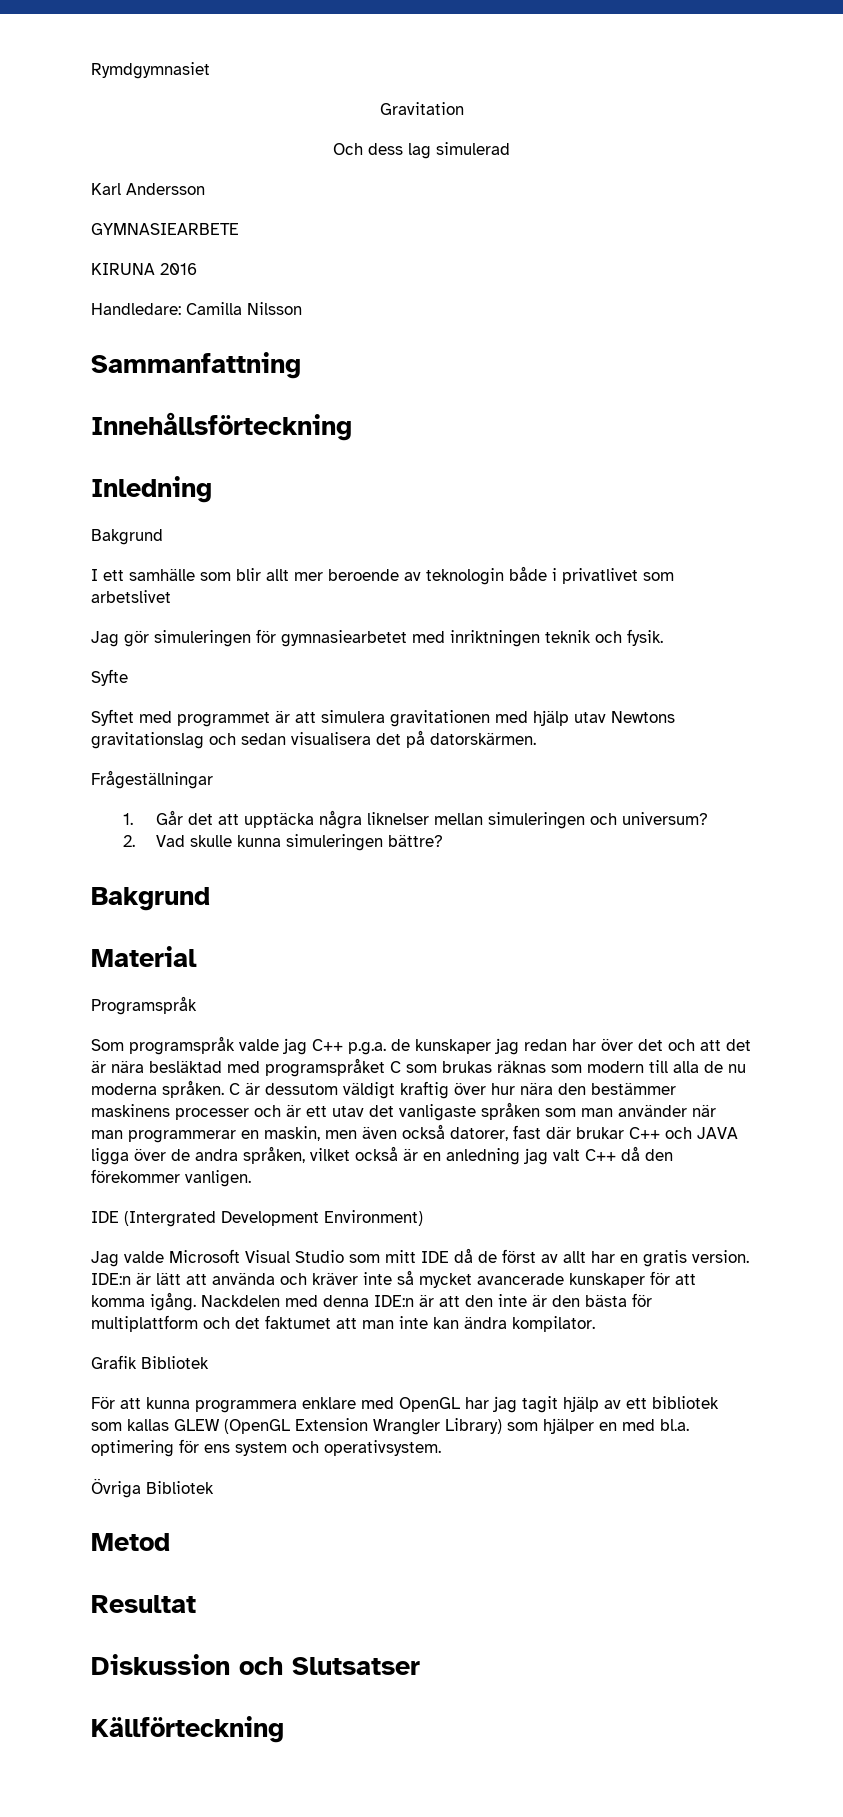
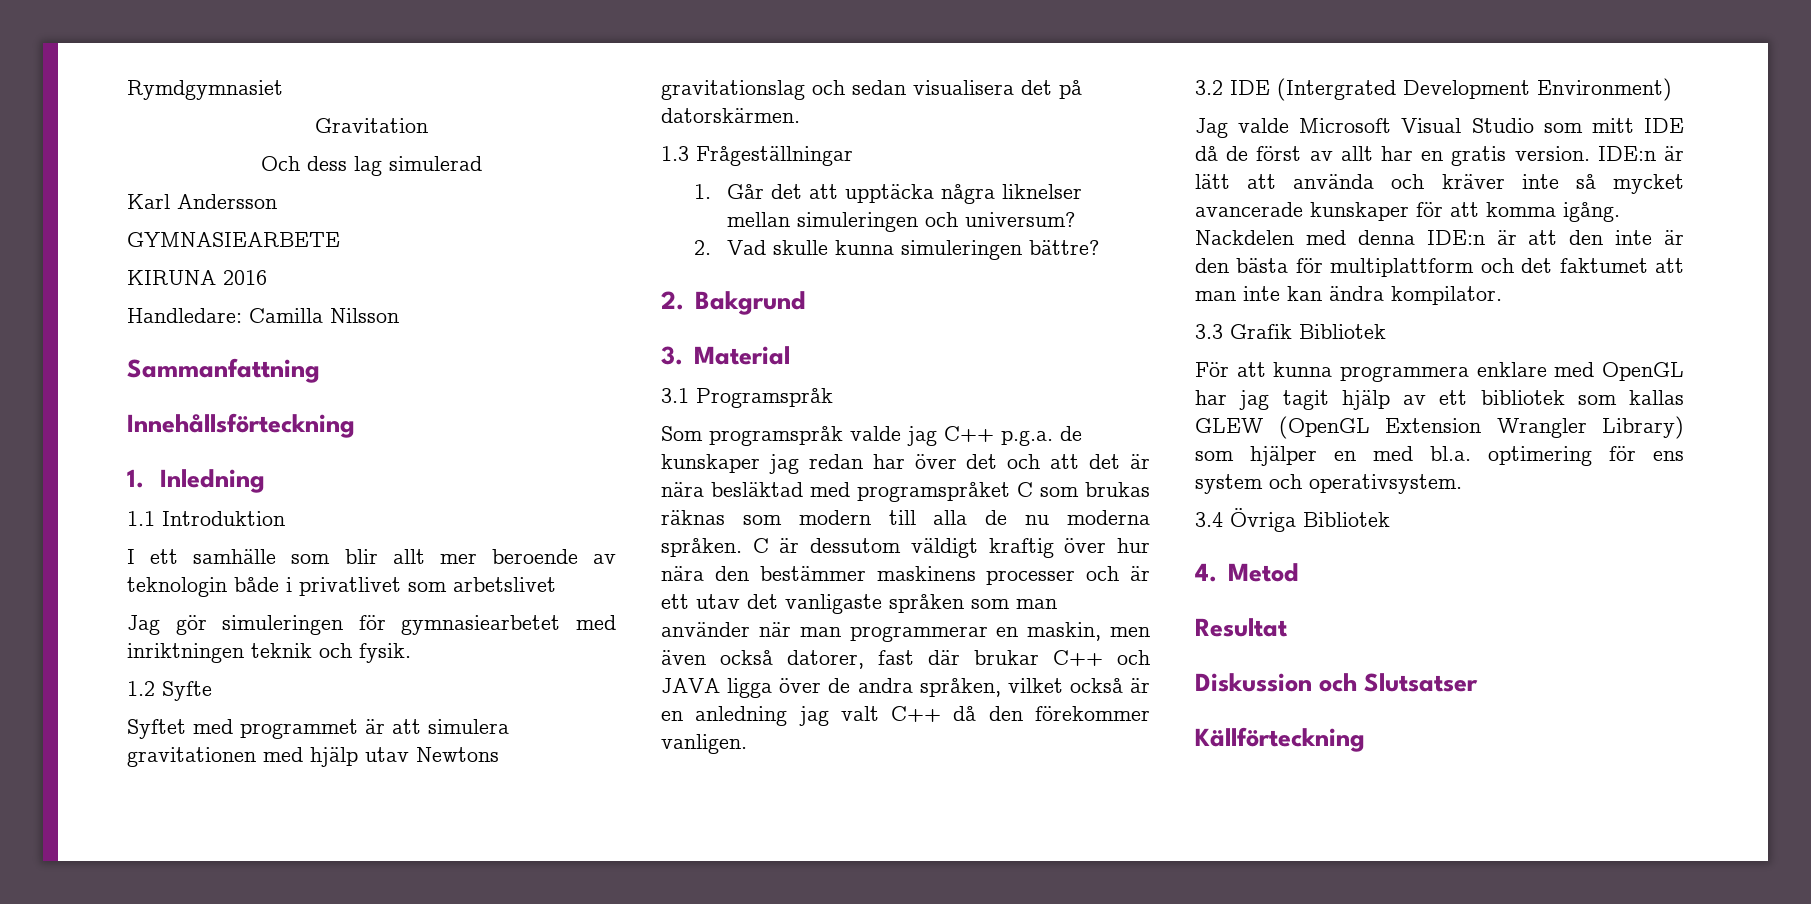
(352, 426) none -> [127,469,144,488] 1.
[91,529,163,545] Bakgrund -> [127,511,285,526] 1.1 Introduktion
(663, 637) none -> [127,681,155,696] 1.2
(536, 738) none -> [661,146,689,161] 1.3
[91,887,210,911] Bakgrund // -> [661,291,806,315] [661,346,683,365] 2. Bakgrund // 3.
(197, 956) none -> [661,388,689,403] 3.1
(251, 1178) none -> [1195,80,1223,95] 3.2
(595, 1324) none -> [1195,324,1223,339] 3.3
(441, 1448) none -> [1195,512,1223,527] 3.4
(214, 1487) none -> [1195,563,1217,582] 4.

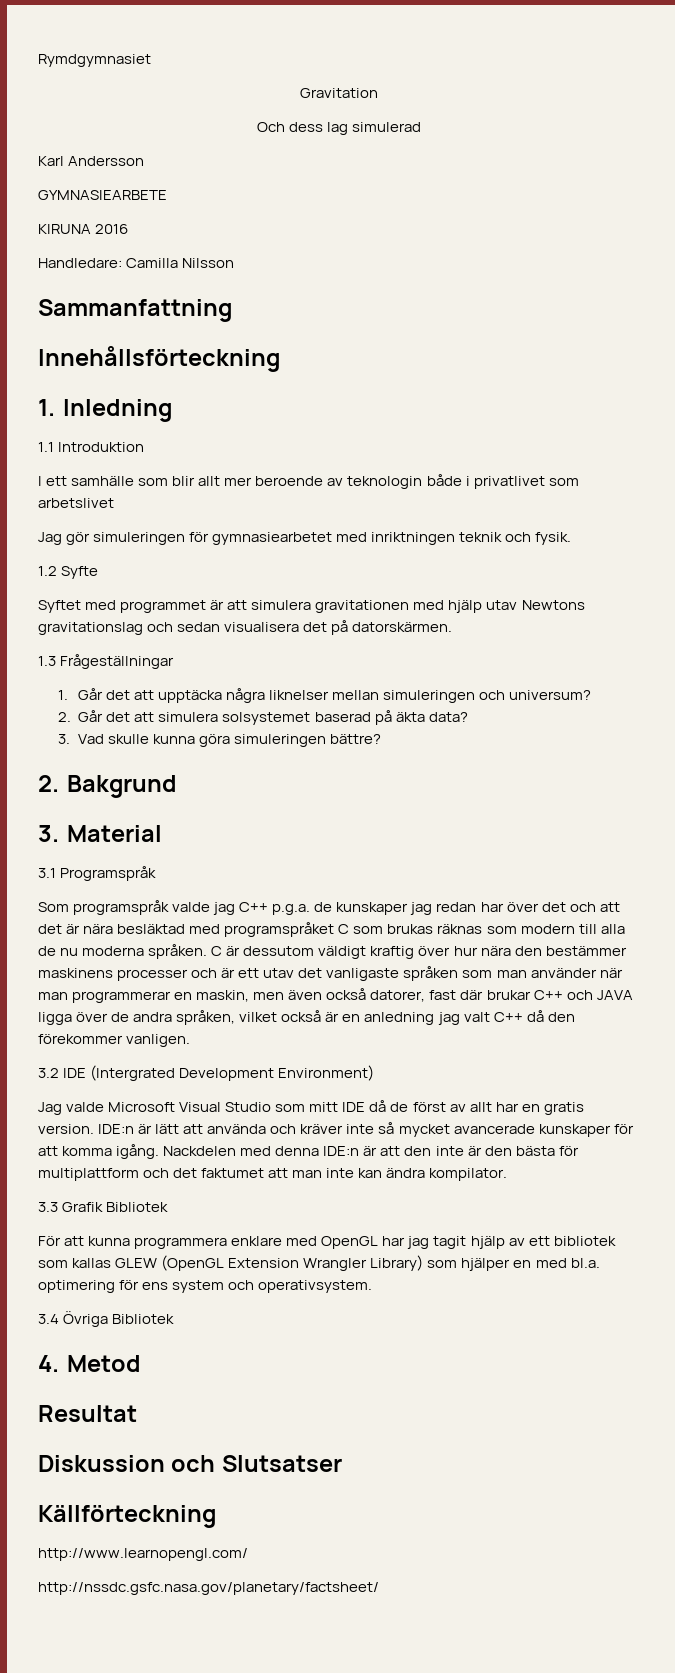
(711, 247) none -> [78,710,468,725] [57,734,70,744] Går det att simulera solsystemet baserad på äkta data? // 3.
(894, 247) none -> [198,734,230,747] göra
(1365, 739) none -> [38,1548,248,1561] [38,1582,379,1595] // http://www.learnopengl.com/ // http://nssdc.gsfc.nasa.gov/planetary/factsheet/

